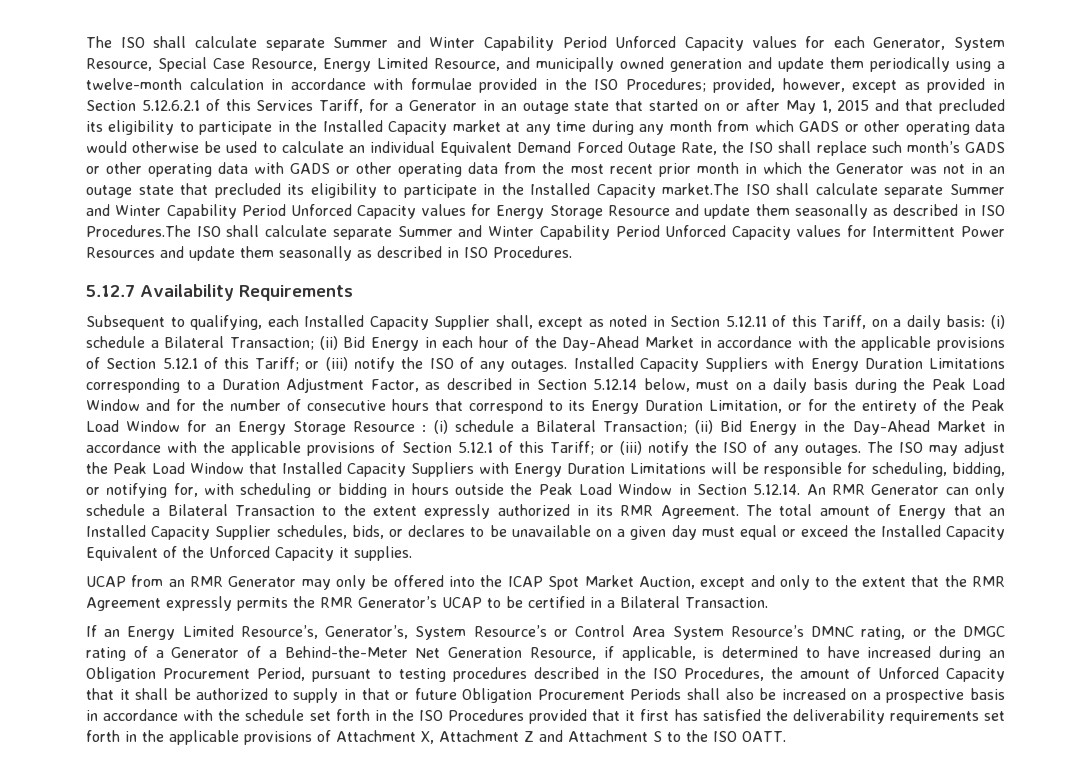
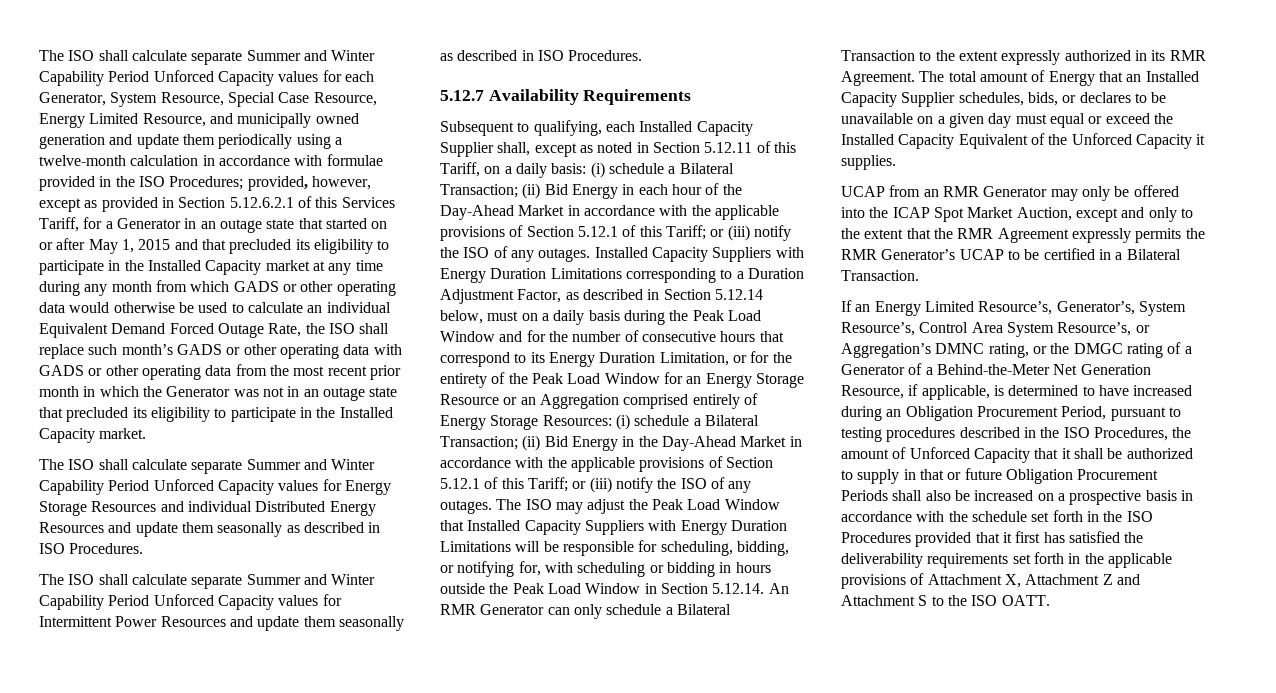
[662,183,740,195] market.The -> [99,428,147,439] [39,459,64,470] market. // The
[607,204,1006,219] [86,225,191,237] Resource and update them seasonally as described in ISO Procedures.The -> [91,501,376,516] [39,522,381,537] [39,543,144,554] [39,574,64,585] Resources and individual Distributed Energy Resources and update them seasonally as described in ISO Procedures. // The
[422,425,427,432] : -> [503,393,758,409] [440,415,612,430] or an Aggregation comprised entirely of Energy Storage Resources:
[473,625,568,637] Resource’s or -> [841,322,915,336] Resource’s,
[730,625,804,637] Resource’s -> [1057,322,1150,336] [841,343,931,358] Resource’s, or Aggregation’s

